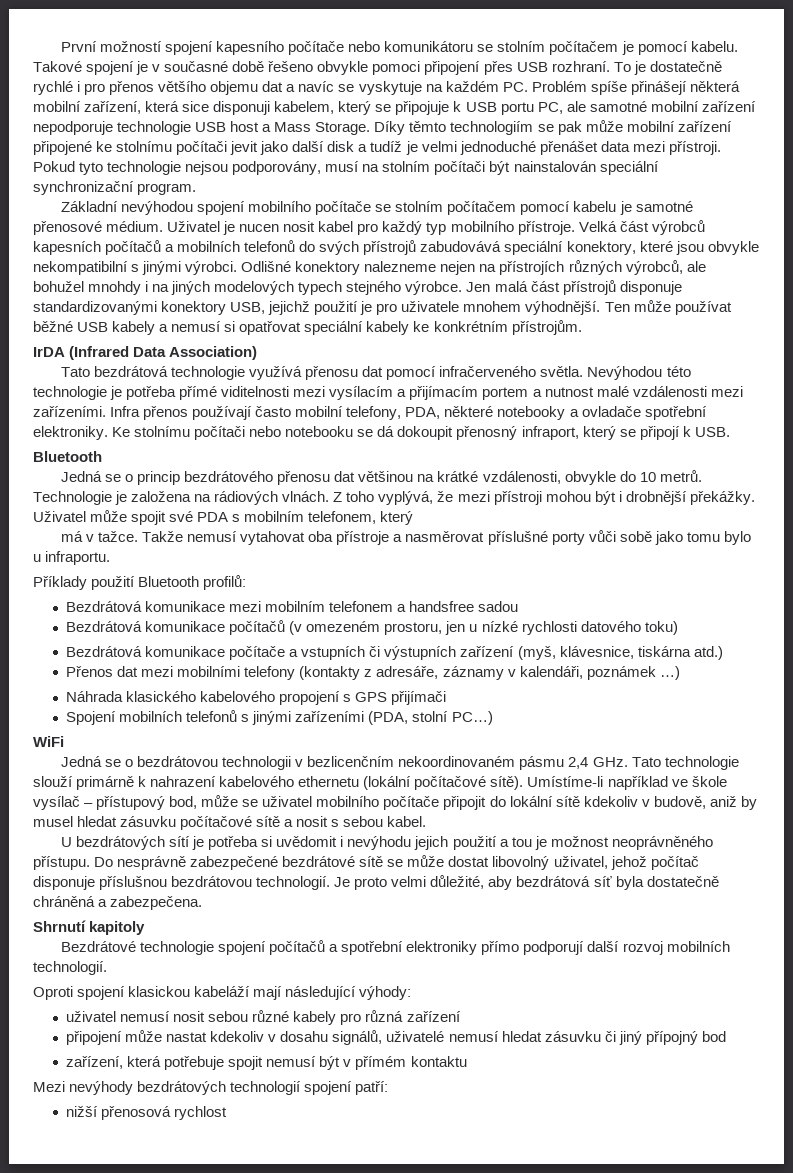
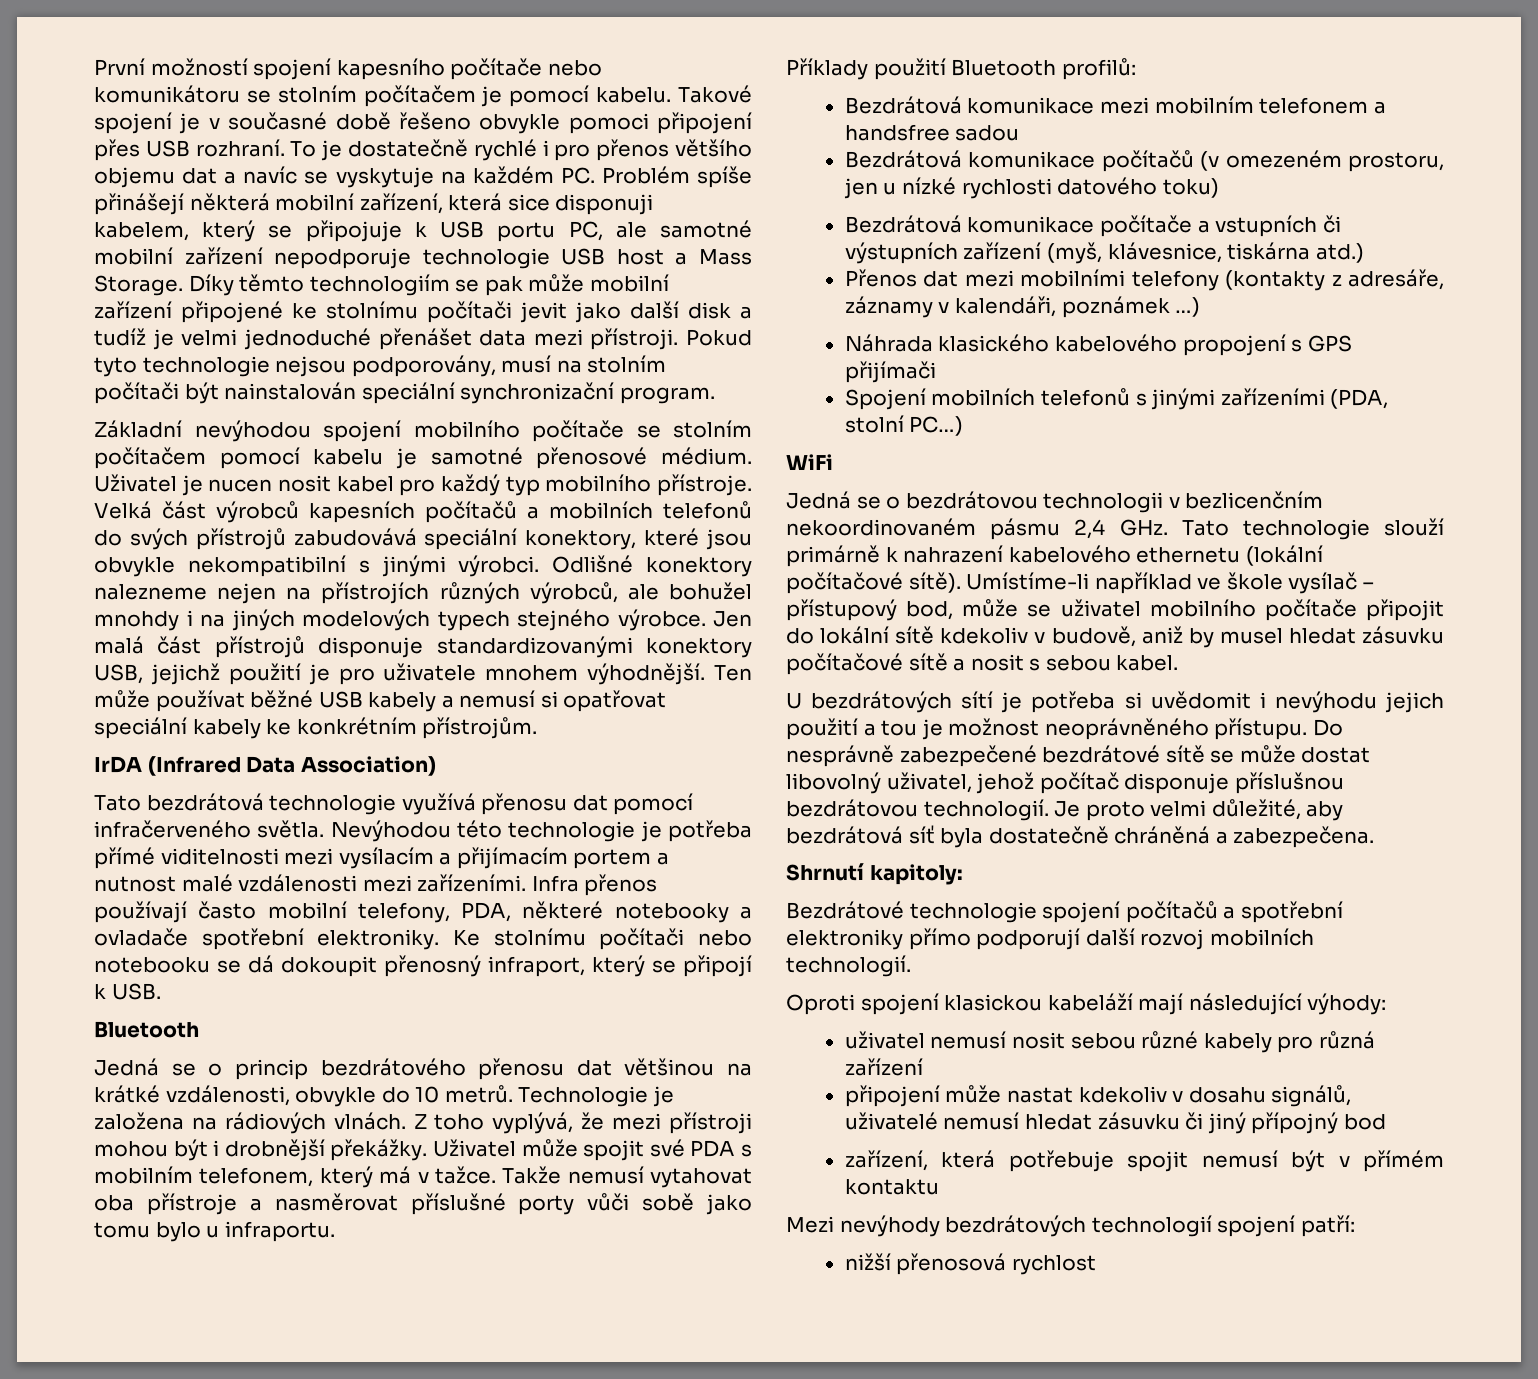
(414, 518) // -> (373, 1177) none
[89,921,146,935] kapitoly -> [869,864,963,885] kapitoly:

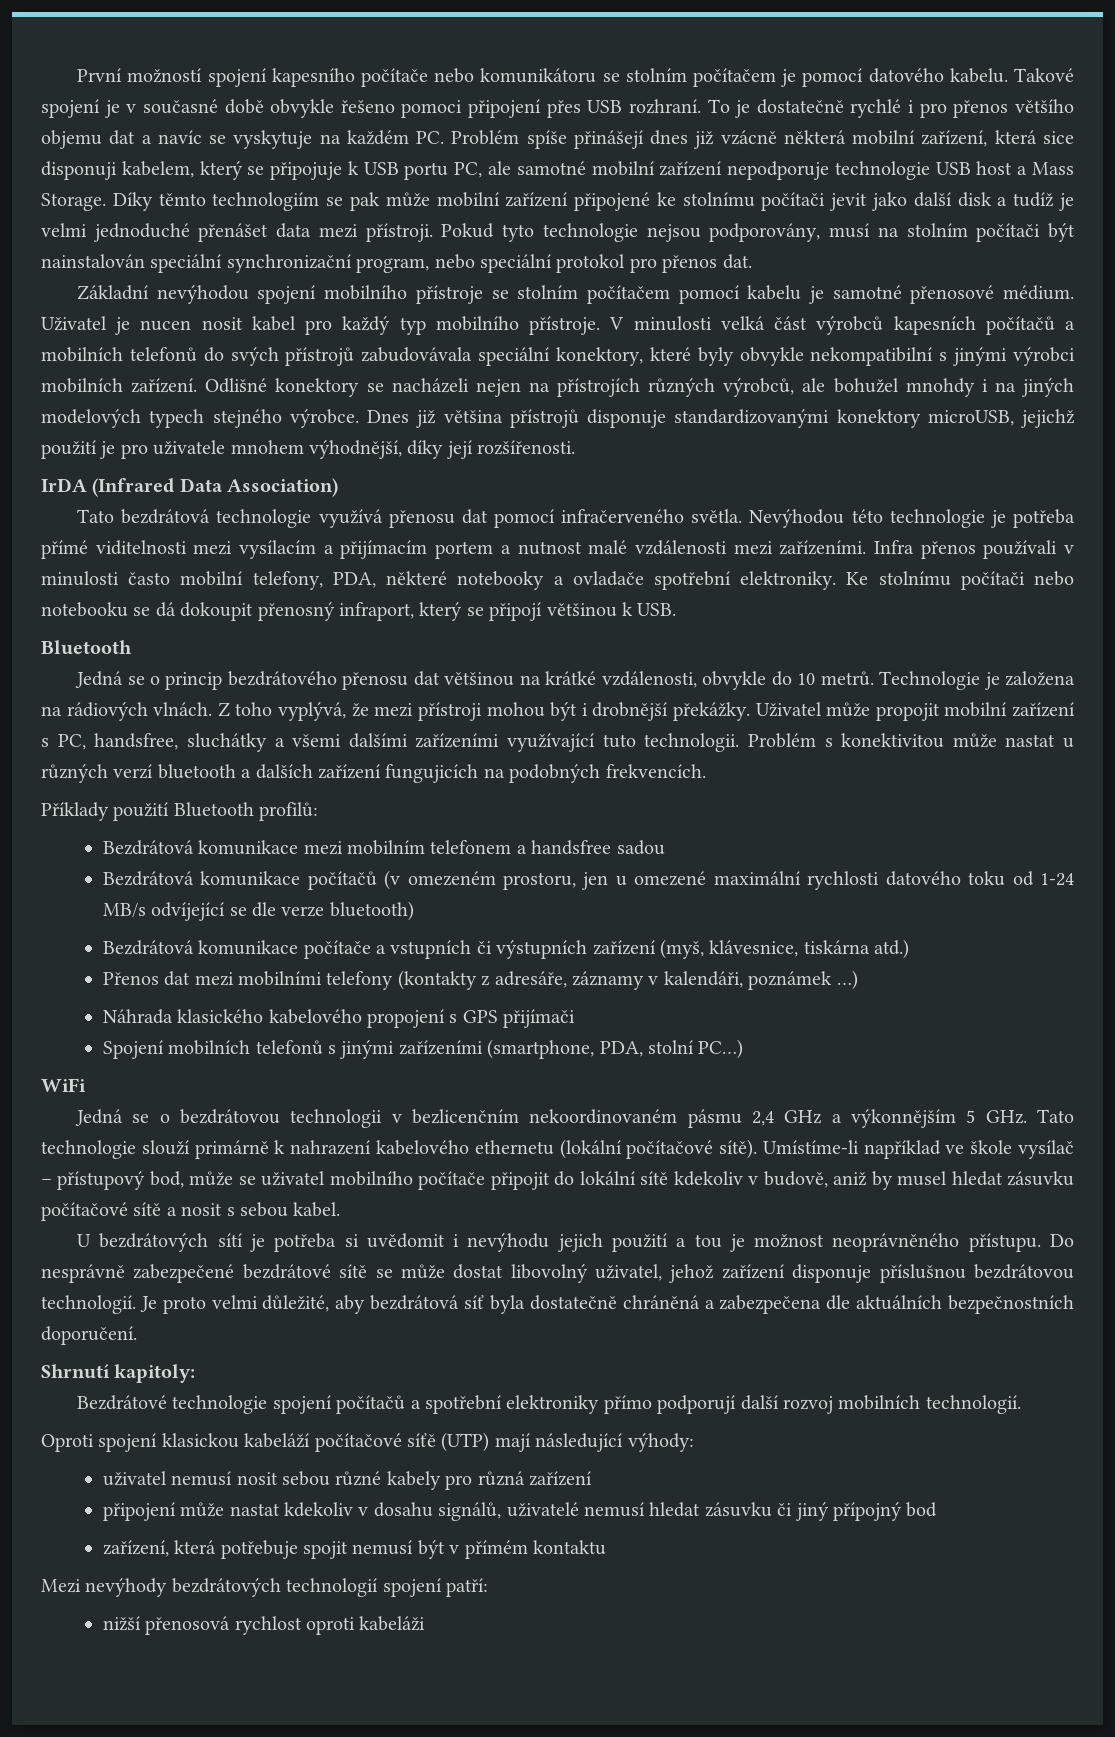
(590, 96) none -> [868,68,944,83] datového
[398,112,561,134] řešeno obvykle -> [270,99,395,118] obvykle řešeno
(184, 204) none -> [650,130,777,149] dnes již vzácně
[619,387,715,404] program. -> [356,254,752,273] program, nebo speciální protokol pro přenos dat.
[532,420,624,442] počítače -> [415,285,483,304] přístroje
[94,501,152,519] Velká -> [609,316,765,331] V minulosti velká
[293,528,417,546] zabudovává -> [361,347,473,362] zabudovávala
[706,529,752,550] jsou -> [697,347,734,366] byly
[458,555,752,577] [94,584,207,600] výrobci. Odlišné konektory nalezneme -> [1013,347,1076,366] [41,378,469,397] výrobci mobilních zařízení. Odlišné konektory se nacházeli
[713,611,752,627] [94,636,202,654] Jen malá část -> [367,410,503,428] Dnes již většina
[94,664,143,684] USB, -> [927,410,1014,426] microUSB,
[587,663,752,685] [94,690,667,712] [94,717,538,739] výhodnější. Ten může používat běžné USB kabely a nemusí si opatřovat speciální kabely ke konkrétním přístrojům. -> [309,440,576,459] výhodnější, díky její rozšířenosti.
[94,901,187,923] používají -> [983,540,1074,559] [41,571,119,586] používali v minulosti
(752, 966) none -> [546,603,617,617] většinou
[583,1139,753,1161] [94,1166,752,1188] [94,1193,752,1215] [94,1221,335,1242] spojit své PDA s mobilním telefonem, který má v tažce. Takže nemusí vytahovat oba přístroje a nasměrovat příslušné porty vůči sobě jako tomu bylo u infraportu. -> [875,702,1075,721] [41,733,1074,752] [41,764,706,783] propojit mobilní zařízení s PC, handsfree, sluchátky a všemi dalšími zařízeními využívající tuto technologii. Problém s konektivitou může nastat u různých verzí bluetooth a dalších zařízení fungujicích na podobných frekvencích.
[901,177,1219,199] nízké rychlosti datového toku) -> [634,871,1074,890] [102,901,414,921] omezené maximální rychlosti datového toku od 1-24 MB/s odvíjející se dle verze bluetooth)
[1330,389,1389,409] (PDA, -> [487,1039,643,1059] (smartphone, PDA,
(1106, 529) none -> [784,1109,976,1128] GHz a výkonnějším 5
[1039,772,1119,794] počítač -> [721,1264,785,1279] zařízení
[1233,826,1375,848] zabezpečena. -> [719,1295,1074,1314] [41,1326,137,1345] zabezpečena dle aktuálních bezpečnostních doporučení.
(1133, 1002) none -> [314,1432,490,1452] počítačové síťě (UTP)
(1096, 1265) none -> [305,1616,426,1635] oproti kabeláži

